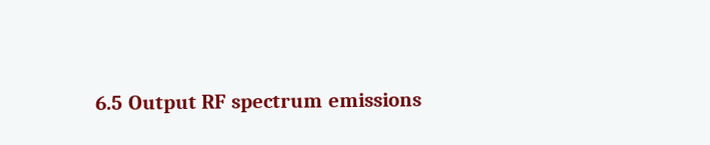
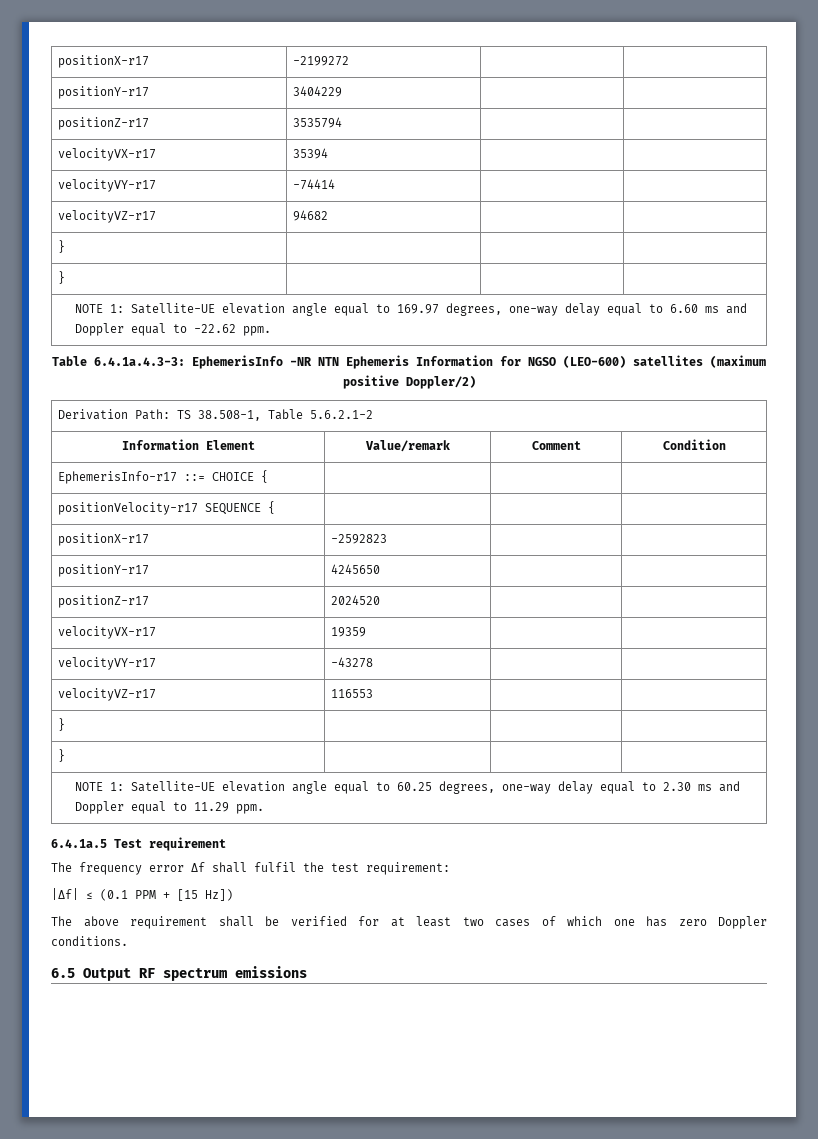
(95, 102) none -> [57,55,149,68] [292,56,349,66] [57,86,149,99] [292,86,342,97] [57,117,149,130] [292,117,342,128] [57,148,156,161] [292,148,328,159] [57,179,156,192] [292,179,335,190] [57,210,156,223] [292,210,328,221] [57,240,65,253] [57,271,65,284] [74,303,747,316] [74,323,271,336] [52,355,766,369] [342,375,476,389] [57,409,373,421] [121,439,255,450] [365,440,450,452] [531,441,581,450] [662,439,726,450] [57,470,268,484] [57,501,275,515] [57,533,149,546] [330,534,387,544] [57,564,149,577] [330,564,380,574] [57,595,149,608] [330,595,380,605] [57,626,156,639] [330,627,366,637] [57,657,156,670] [330,657,373,668] [57,688,156,701] [330,689,373,698] [57,718,65,731] [57,749,65,762] [74,781,740,794] [74,801,264,814] [51,837,226,851] [51,862,450,875] [51,888,233,901] [51,916,767,929] [51,936,128,946] positionX-r17 | -2199272 | | // positionY-r17 | 3404229 | | // positionZ-r17 | 3535794 | | // velocityVX-r17 | 35394 | | // velocityVY-r17 | -74414 | | // velocityVZ-r17 | 94682 | | // } | | | // } | | | // NOTE 1: Satellite-UE elevation angle equal to 169.97 degrees, one-way delay equal to 6.60 ms and Doppler equal to -22.62 ppm. // Table 6.4.1a.4.3-3: EphemerisInfo -NR NTN Ephemeris Information for NGSO (LEO-600) satellites (maximum positive Doppler/2) // Derivation Path: TS 38.508-1, Table 5.6.2.1-2 // Information Element | Value/remark | Comment | Condition // EphemerisInfo-r17 ::= CHOICE { | | | // positionVelocity-r17 SEQUENCE { | | | // positionX-r17 | -2592823 | | // positionY-r17 | 4245650 | | // positionZ-r17 | 2024520 | | // velocityVX-r17 | 19359 | | // velocityVY-r17 | -43278 | | // velocityVZ-r17 | 116553 | | // } | | | // } | | | // NOTE 1: Satellite-UE elevation angle equal to 60.25 degrees, one-way delay equal to 2.30 ms and Doppler equal to 11.29 ppm. // 6.4.1a.5 Test requirement // The frequency error Δf shall fulfil the test requirement: // |Δf| ≤ (0.1 PPM + [15 Hz]) // The above requirement shall be verified for at least two cases of which one has zero Doppler conditions. //

